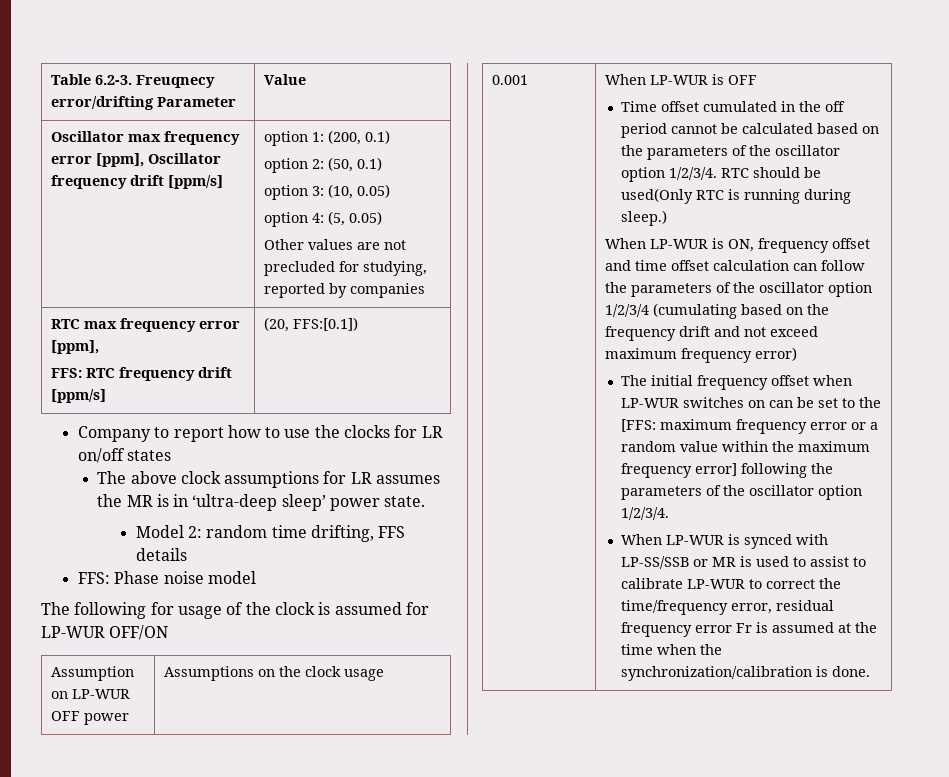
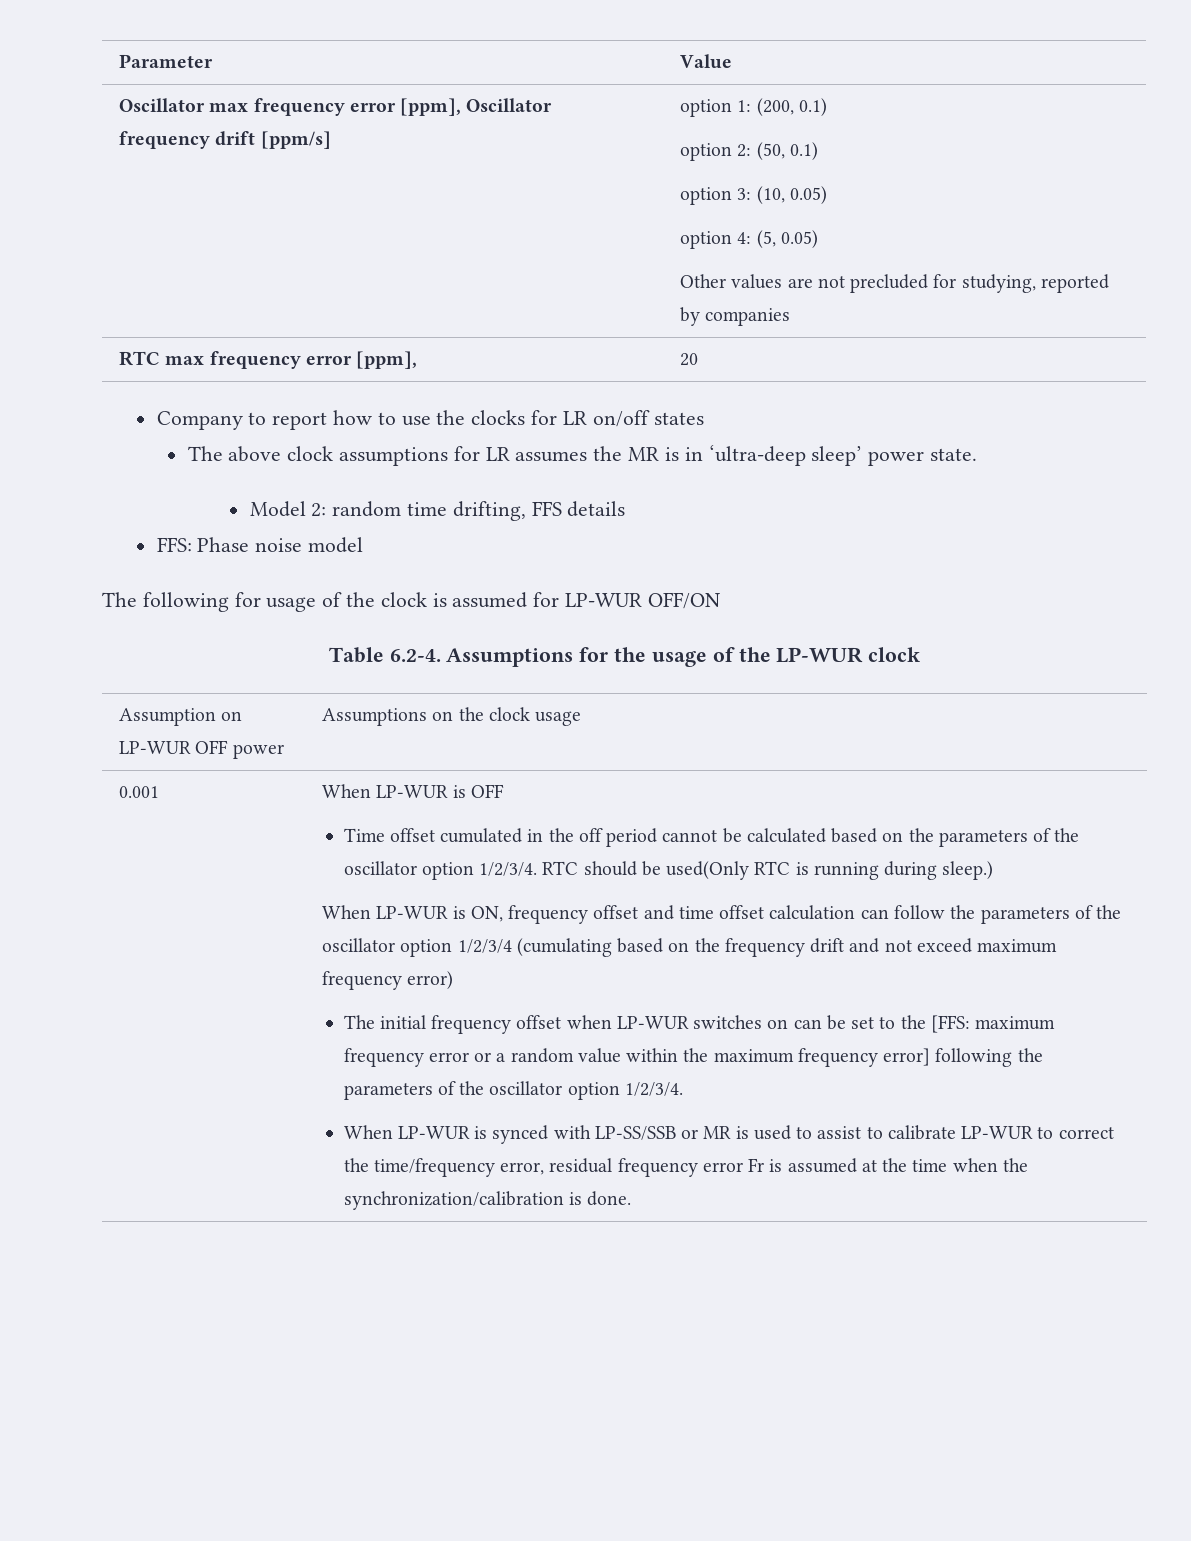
[51,74,216,88] [51,96,155,110] Table 6.2-3. Freuqnecy error/drifting -> (119, 61) none
[51,367,233,381] [51,389,107,403] [264,317,359,332] // FFS: RTC frequency drift [ppm/s] | (20, FFS:[0.1]) -> [680,353,699,366] | 20
(169, 632) none -> [328,647,921,667] // Table 6.2-4. Assumptions for the usage of the LP-WUR clock

